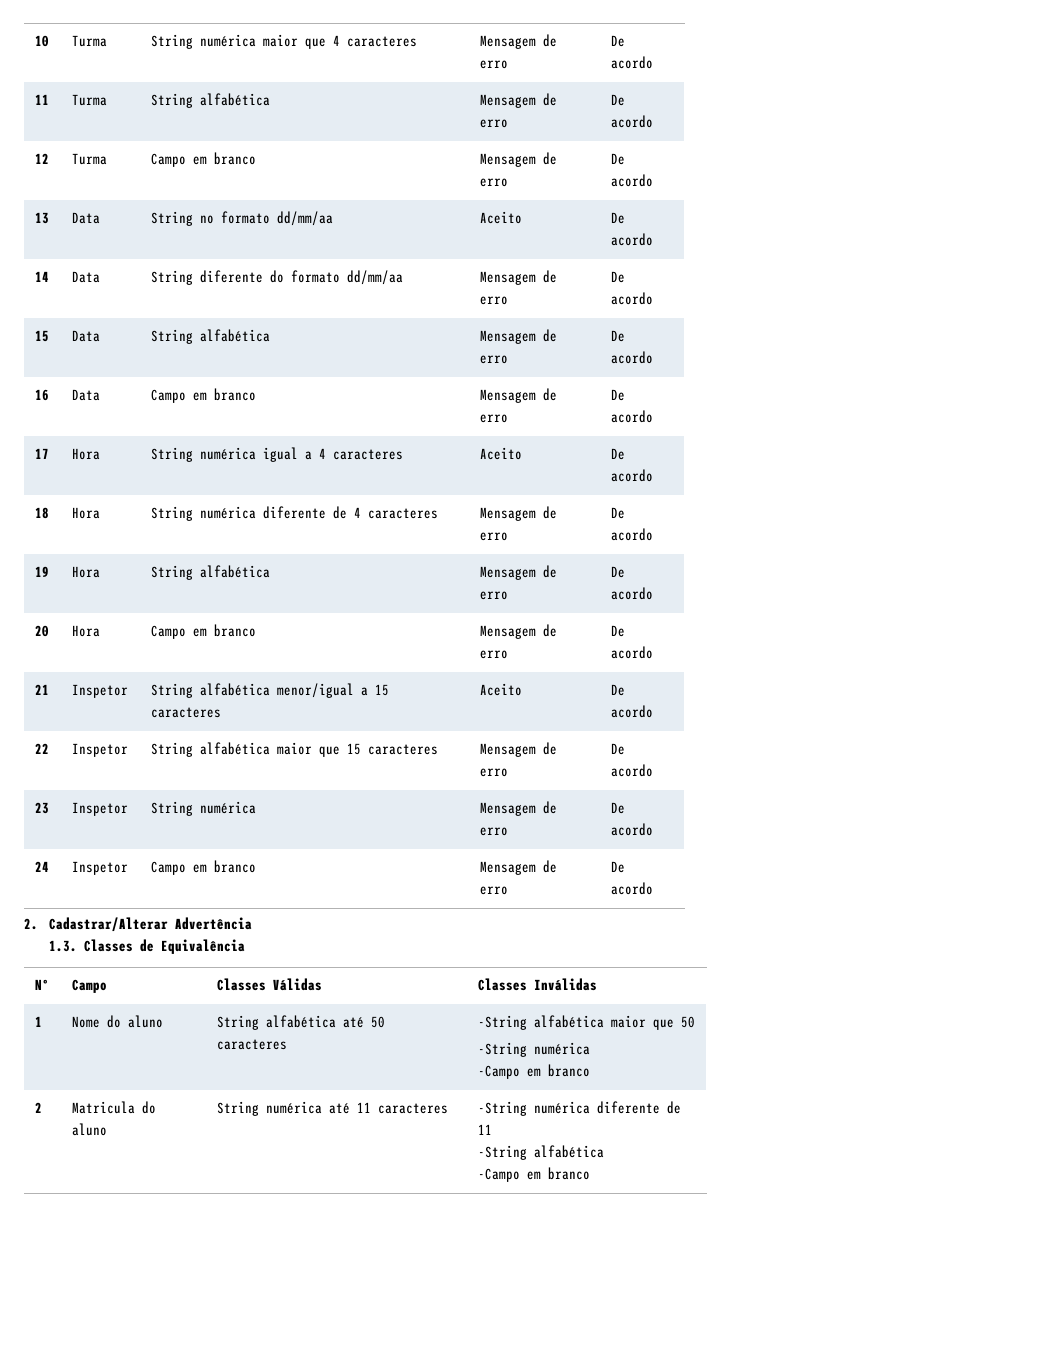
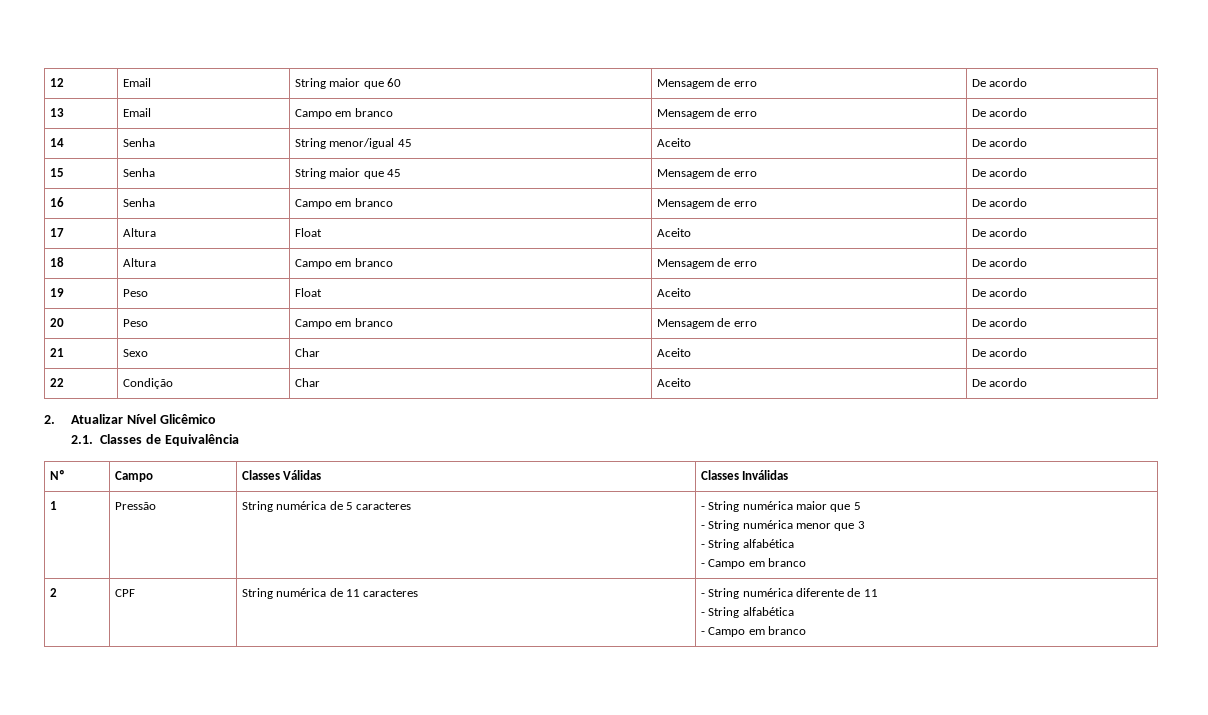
[35,35,50,47] [72,35,108,47] [151,34,418,49] [480,34,558,49] [480,60,509,69] [611,35,626,47] [611,56,654,69] [35,94,50,105] [72,94,108,106] [151,93,271,108] [480,93,558,108] [480,119,509,128] [611,94,626,106] [611,115,654,128] [35,153,50,164] [72,153,108,165] [151,152,257,167] [480,152,558,167] [480,178,509,187] [611,153,626,165] [611,174,654,187] [35,212,50,224] [72,212,101,224] [151,211,334,226] [480,211,523,224] [611,212,626,224] [611,233,654,246] [35,271,50,282] [72,271,101,283] [151,270,404,285] [480,270,558,285] [480,296,509,305] [611,271,626,283] [611,292,654,305] [35,330,50,342] [72,330,101,342] [151,329,271,344] 10 | Turma | String numérica maior que 4 caracteres | Mensagem de erro | De acordo // 11 | Turma | String alfabética | Mensagem de erro | De acordo // 12 | Turma | Campo em branco | Mensagem de erro | De acordo // 13 | Data | String no formato dd/mm/aa | Aceito | De acordo // 14 | Data | String diferente do formato dd/mm/aa | Mensagem de erro | De acordo // 15 | Data | String alfabética -> [49,78,64,87] [122,78,151,87] [294,78,401,89] [656,78,757,89] [971,78,1028,87] [49,108,64,117] [122,108,151,117] [294,108,393,119] [656,108,757,119] [971,108,1028,117] [49,138,64,147] [122,138,155,147] [294,138,412,149] [656,138,691,147] [971,138,1028,147] [49,168,64,177] [122,168,155,177] [294,168,401,179] 12 | Email | String maior que 60 | Mensagem de erro | De acordo // 13 | Email | Campo em branco | Mensagem de erro | De acordo // 14 | Senha | String menor/igual 45 | Aceito | De acordo // 15 | Senha | String maior que 45
[72,389,101,401] Data -> [122,198,155,207] Senha
[72,448,101,460] [151,447,404,462] [480,447,523,460] [611,448,626,460] [611,469,654,482] [35,507,50,519] [72,507,101,519] [151,506,439,521] Hora | String numérica igual a 4 caracteres | Aceito | De acordo // 18 | Hora | String numérica diferente de 4 caracteres -> [122,228,156,237] [294,228,322,237] [656,228,691,237] [971,228,1028,237] [49,257,64,267] [122,258,156,267] [294,258,393,269] Altura | Float | Aceito | De acordo // 18 | Altura | Campo em branco
[72,566,101,578] [151,565,271,580] [480,565,558,580] [480,591,509,600] Hora | String alfabética | Mensagem de erro -> [122,289,148,297] [294,288,322,297] [656,288,691,297] Peso | Float | Aceito
[72,625,101,637] Hora -> [122,319,148,327] Peso
[72,684,129,698] [151,683,390,698] [151,707,222,718] [480,683,523,696] [611,684,626,696] [611,705,654,718] [35,743,50,754] [72,743,129,757] [151,742,439,757] [480,742,558,757] [480,768,509,777] [611,743,626,755] [611,764,654,777] [35,802,50,814] [72,802,129,816] [151,801,257,816] [480,801,558,816] [480,827,509,836] [611,802,626,814] [611,823,654,836] [35,861,50,872] [72,861,129,875] [151,860,257,875] [480,860,558,875] [480,886,509,895] Inspetor | String alfabética menor/igual a 15 caracteres | Aceito | De acordo // 22 | Inspetor | String alfabética maior que 15 caracteres | Mensagem de erro | De acordo // 23 | Inspetor | String numérica | Mensagem de erro | De acordo // 24 | Inspetor | Campo em branco | Mensagem de erro -> [122,349,148,357] [294,348,320,357] [656,348,691,357] [971,348,1028,357] [49,378,64,387] [122,378,173,389] [294,378,320,387] [656,378,691,387] Sexo | Char | Aceito | De acordo // 22 | Condição | Char | Aceito
[48,917,252,932] [48,940,77,952] Cadastrar/Alterar Advertência // 1.3. -> [71,414,216,424] [71,435,94,444] Atualizar Nível Glicêmico // 2.1.
[72,1015,164,1028] [217,1015,386,1030] [217,1039,288,1050] [478,1015,696,1030] [478,1042,591,1057] [478,1065,521,1079] Nome do aluno | String alfabética até 50 caracteres | -String alfabética maior que 50 // -String numérica // -Campo -> [114,502,156,510] [241,501,412,512] [700,501,861,512] [700,520,865,531] [700,539,794,550] [700,559,746,569] Pressão | String numérica de 5 caracteres | - String numérica maior que 5 // - String numérica menor que 3 // - String alfabética // - Campo
[72,1101,157,1114] [72,1123,108,1136] [217,1101,351,1116] Matricula do aluno | String numérica até -> [114,589,135,597] [241,588,343,599] CPF | String numérica de
[478,1101,528,1116] -String -> [700,588,740,599] - String
[478,1145,605,1160] [478,1168,521,1182] -String alfabética // -Campo -> [700,607,794,618] [700,627,746,637] - String alfabética // - Campo

